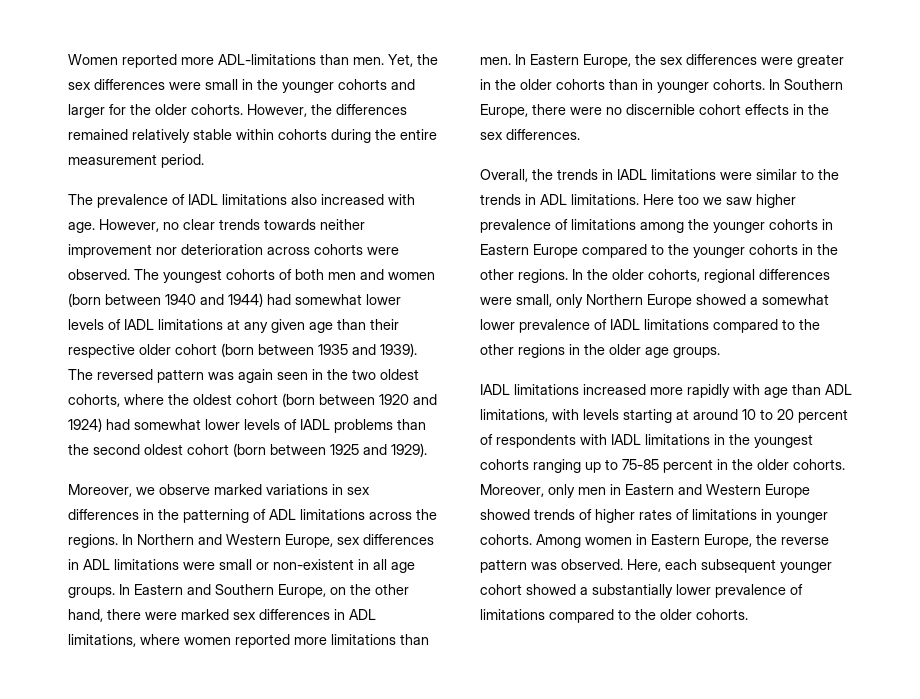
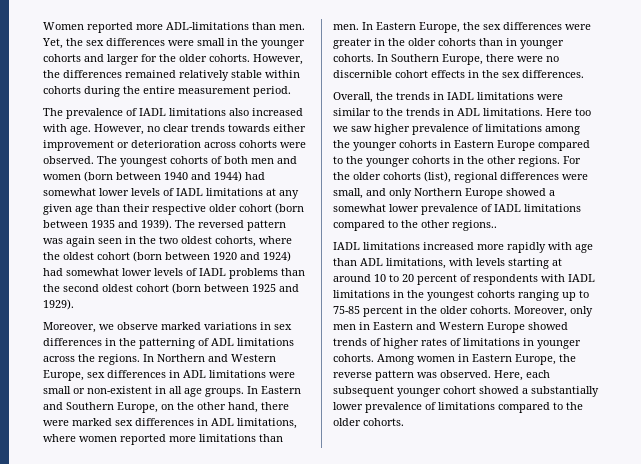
[320,219,365,230] [68,244,177,258] neither improvement nor -> [273,124,306,132] [43,140,129,151] either improvement or
[572,269,700,282] In the older cohorts, -> [563,156,581,164] [333,171,451,183] For the older cohorts (list),
(552, 300) none -> [366,188,386,196] and
[518,344,720,358] regions in the older age groups. -> [452,220,497,231] regions..

